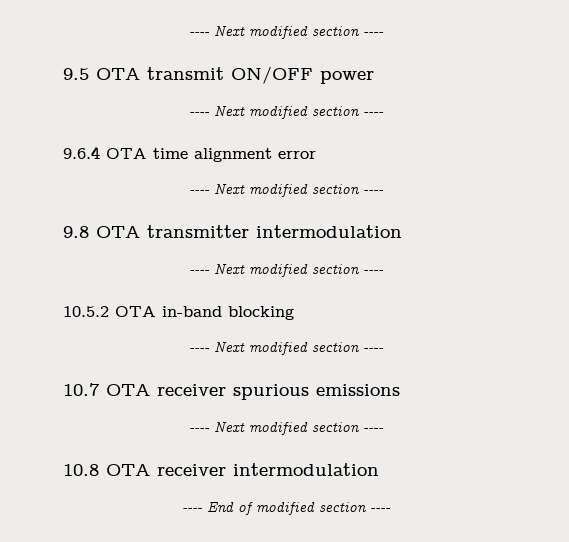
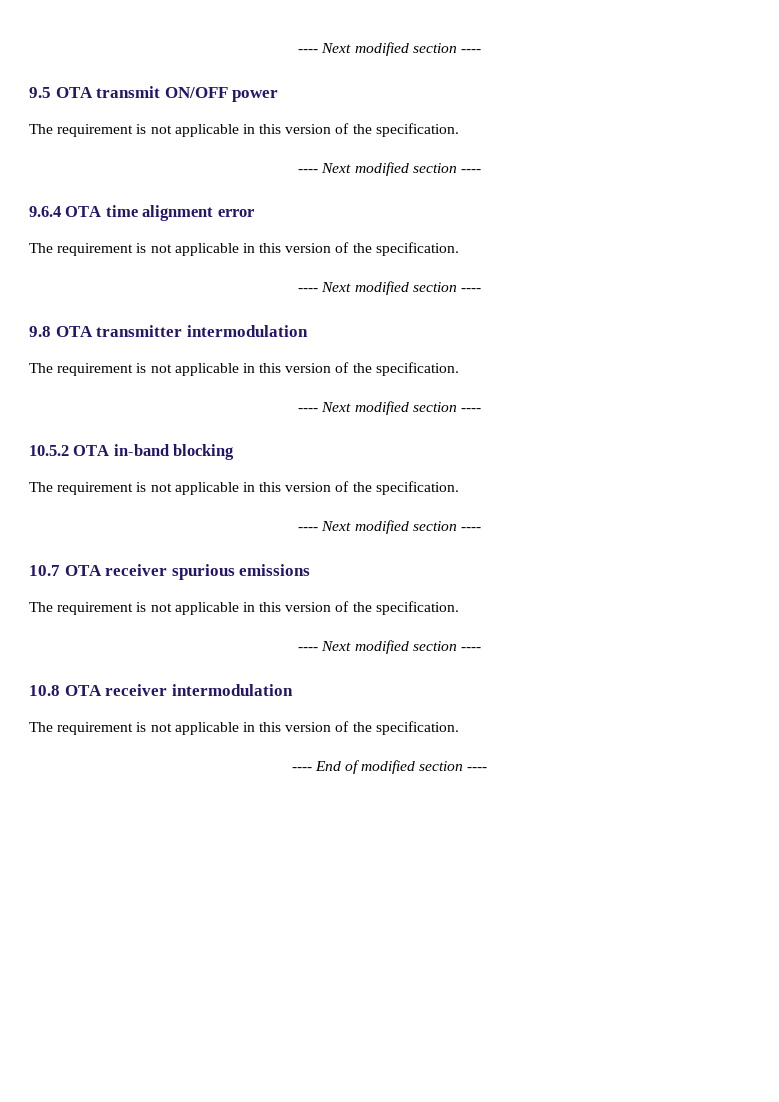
(374, 77) none -> [29,123,459,137] // The requirement is not applicable in this version of the specification.
(316, 155) none -> [29,242,459,256] // The requirement is not applicable in this version of the specification.
(402, 231) none -> [29,362,459,376] // The requirement is not applicable in this version of the specification.
(294, 313) none -> [29,481,459,495] // The requirement is not applicable in this version of the specification.
(400, 390) none -> [29,601,459,615] // The requirement is not applicable in this version of the specification.
(379, 469) none -> [29,721,459,735] // The requirement is not applicable in this version of the specification.

